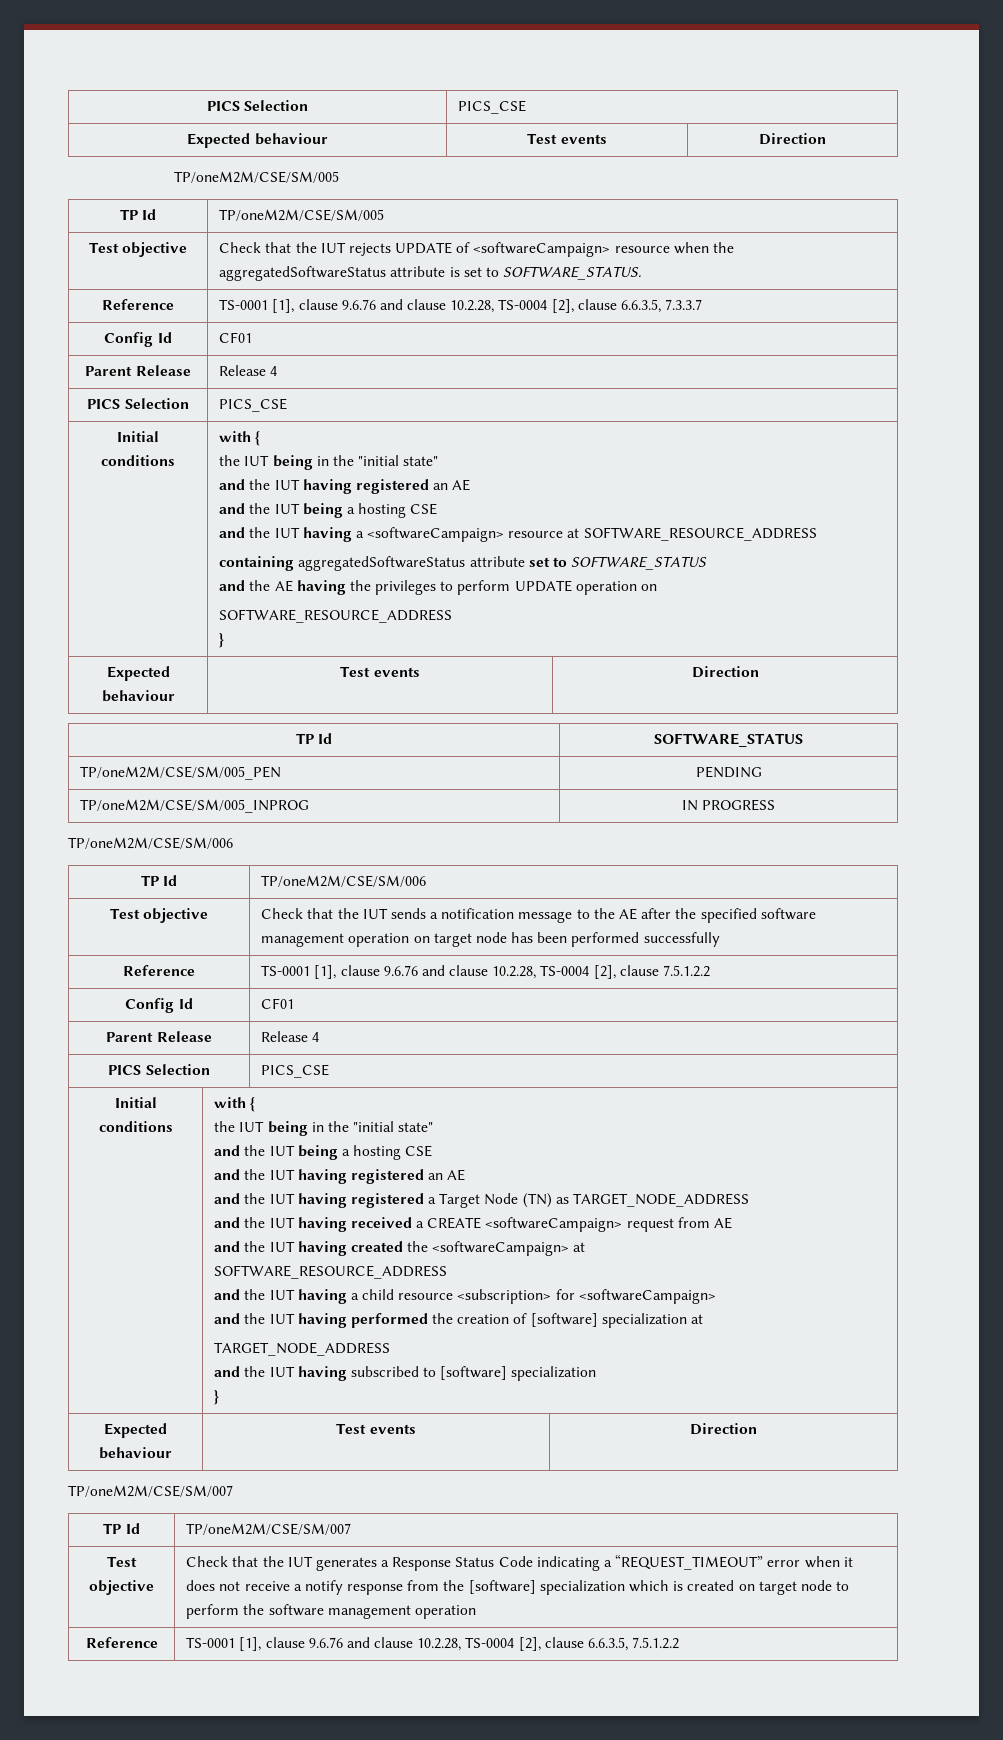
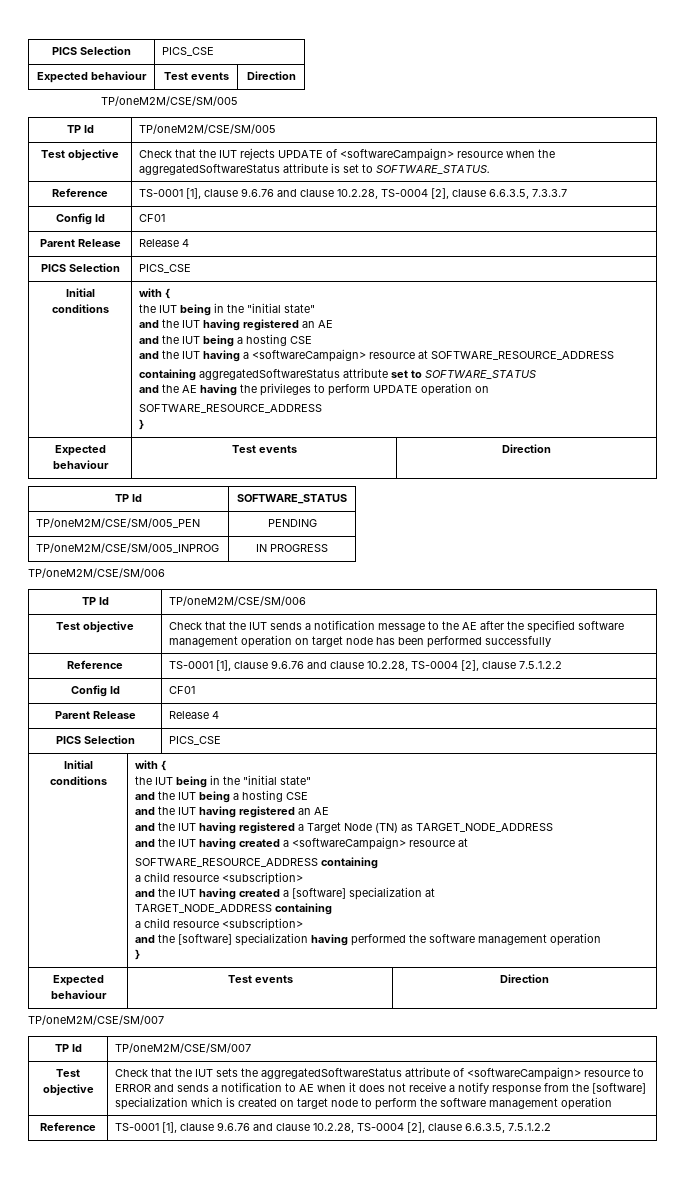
[350,1217,733,1232] [214,1241,586,1256] [214,1265,448,1279] [214,1289,716,1304] [214,1313,704,1328] [214,1342,391,1356] [214,1366,597,1381] received a CREATE <softwareCampaign> request from AE // and the IUT having created the <softwareCampaign> at // SOFTWARE_RESOURCE_ADDRESS // and the IUT having a child resource <subscription> for <softwareCampaign> // and the IUT having performed the creation of [software] specialization at // TARGET_NODE_ADDRESS // and the IUT having subscribed to [software] specialization -> [239,837,469,850] [135,857,379,869] [135,872,304,885] [135,887,436,900] [135,903,333,915] [135,918,304,931] [135,933,602,946] created a <softwareCampaign> resource at // SOFTWARE_RESOURCE_ADDRESS containing // a child resource <subscription> // and the IUT having created a [software] specialization at // TARGET_NODE_ADDRESS containing // a child resource <subscription> // and the [software] specialization having performed the software management operation
[315,1554,801,1571] generates a Response Status Code indicating a “REQUEST_TIMEOUT” error -> [216,1067,645,1080] [115,1082,315,1092] sets the aggregatedSoftwareStatus attribute of <softwareCampaign> resource to ERROR and sends a notification to AE

